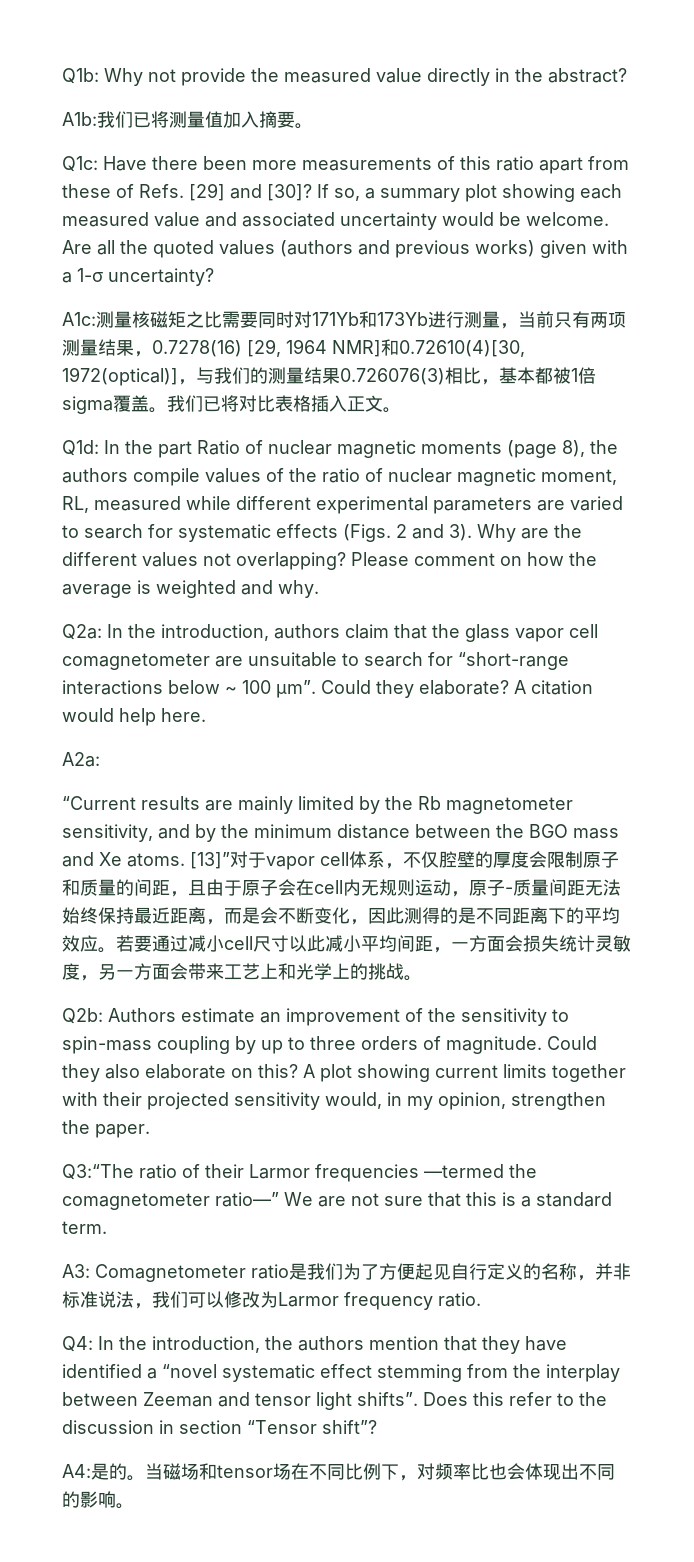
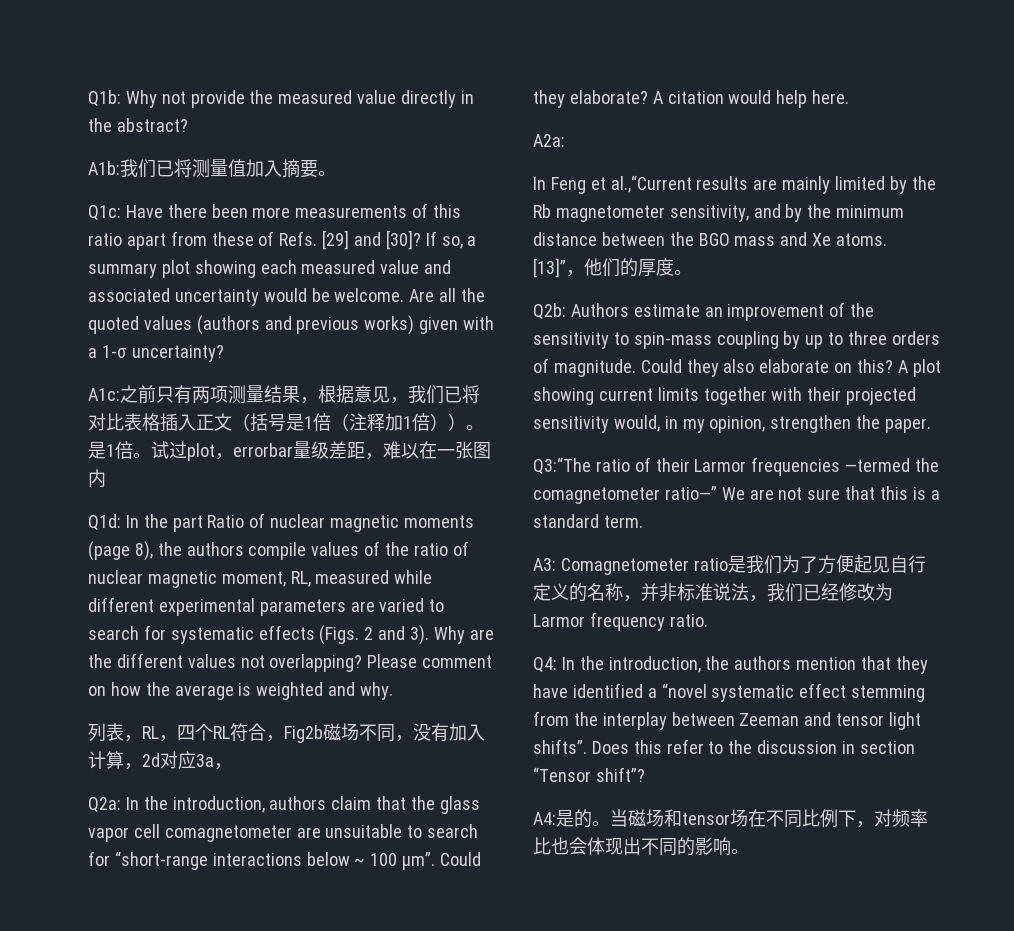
[96,311,536,329] 测量核磁矩之比需要同时对171Yb和173Yb进行测量，当 -> [120,385,138,403] 之
[152,339,525,357] [62,367,596,386] [62,395,167,414] 0.7278(16) [29, 1964 NMR]和0.72610(4)[30, 1972(optical)]，与我们的测量结果0.726076(3)相比，基本都被1倍sigma覆盖。 -> [318,385,408,404] 根据意见，
[383,407,401,413] 。 -> [232,413,484,432] [88,441,491,461] [88,469,106,488] （括号是1倍（注释加1倍））。是1倍。试过plot，errorbar量级差距，难以在一张图内
(319, 589) none -> [88,723,485,743] [88,751,232,770] // 列表，RL，四个RL符合，Fig2b磁场不同，没有加入计算，2d对应3a，
[62,796,136,810] “Current -> [533,175,692,194] In Feng et al.,“Current
[230,851,619,870] [62,879,621,897] [62,907,620,925] [62,935,631,953] [62,963,404,981] 对于vapor cell体系，不仅腔壁的厚度会限制原子和质量的间距，且由于原子会在cell内无规则运动，原子-质量间距无法始终保持最近距离，而是会不断变化，因此测得的是不同距离下的平均效应。若要通过减小cell尺寸以此减小平均间距，一方面会损失统计灵敏度，另一方面会带来工艺上和光学上的挑战 -> [566,258,674,277] ，他们的厚度
[188,1291,224,1308] 可以 -> [803,583,839,601] 已经

